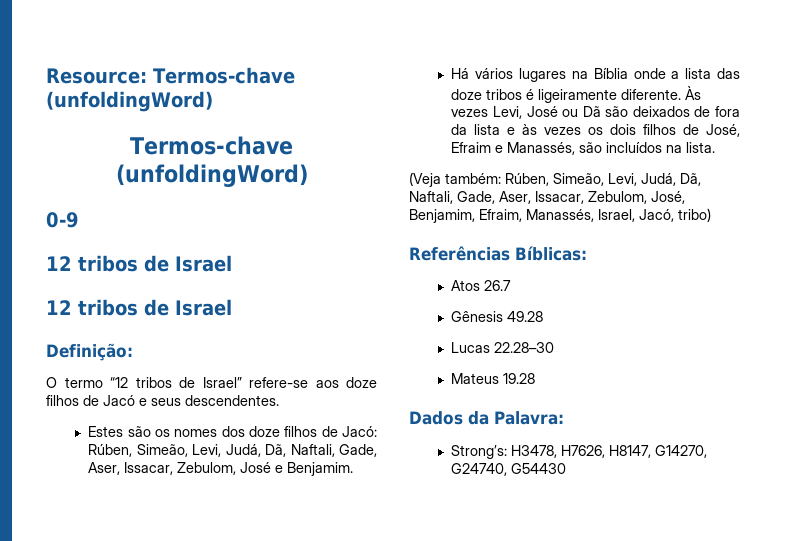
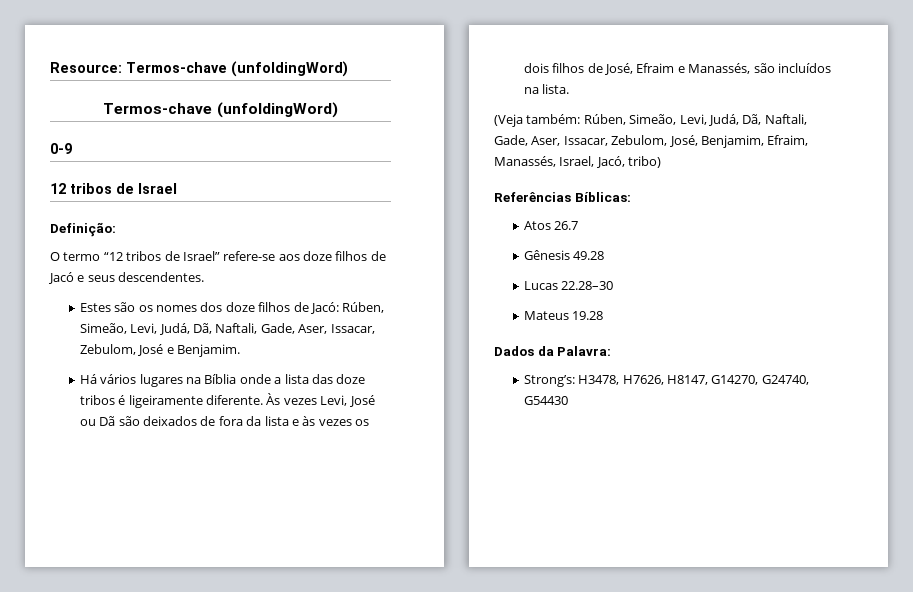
[46,299,232,316] // 12 tribos de Israel -> (177, 188) none

